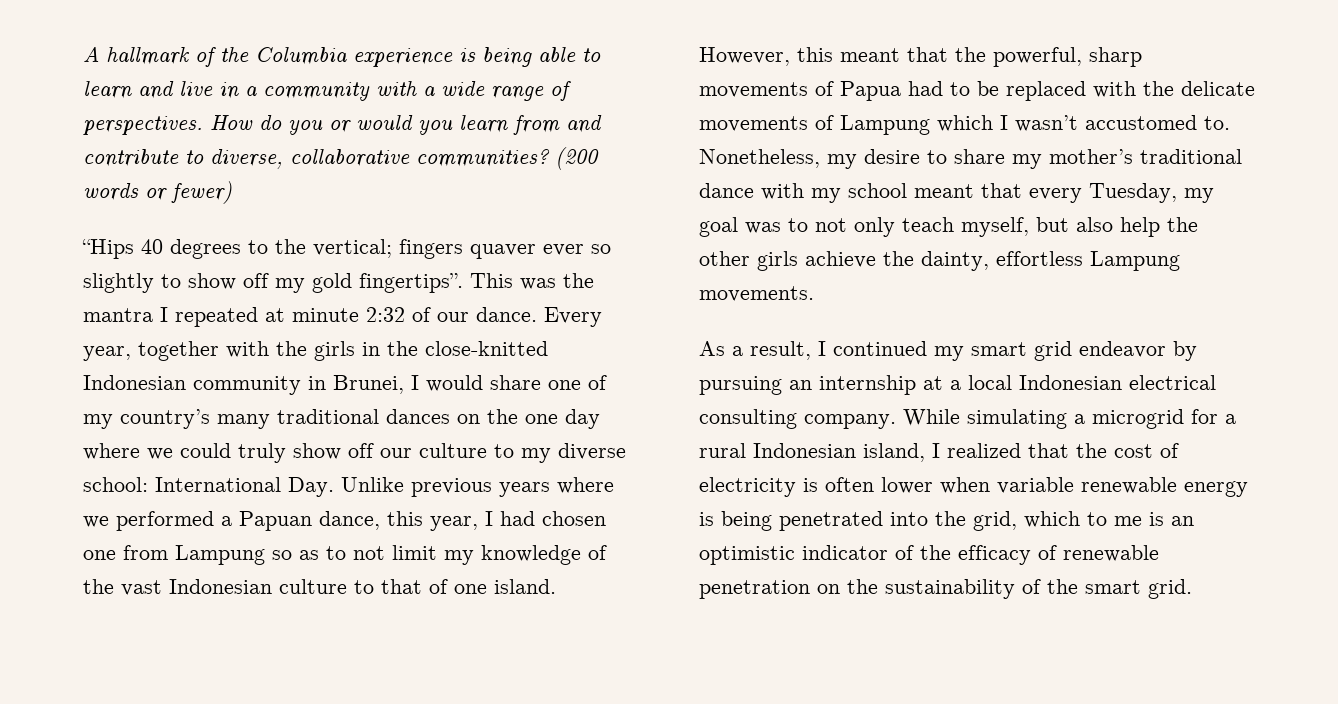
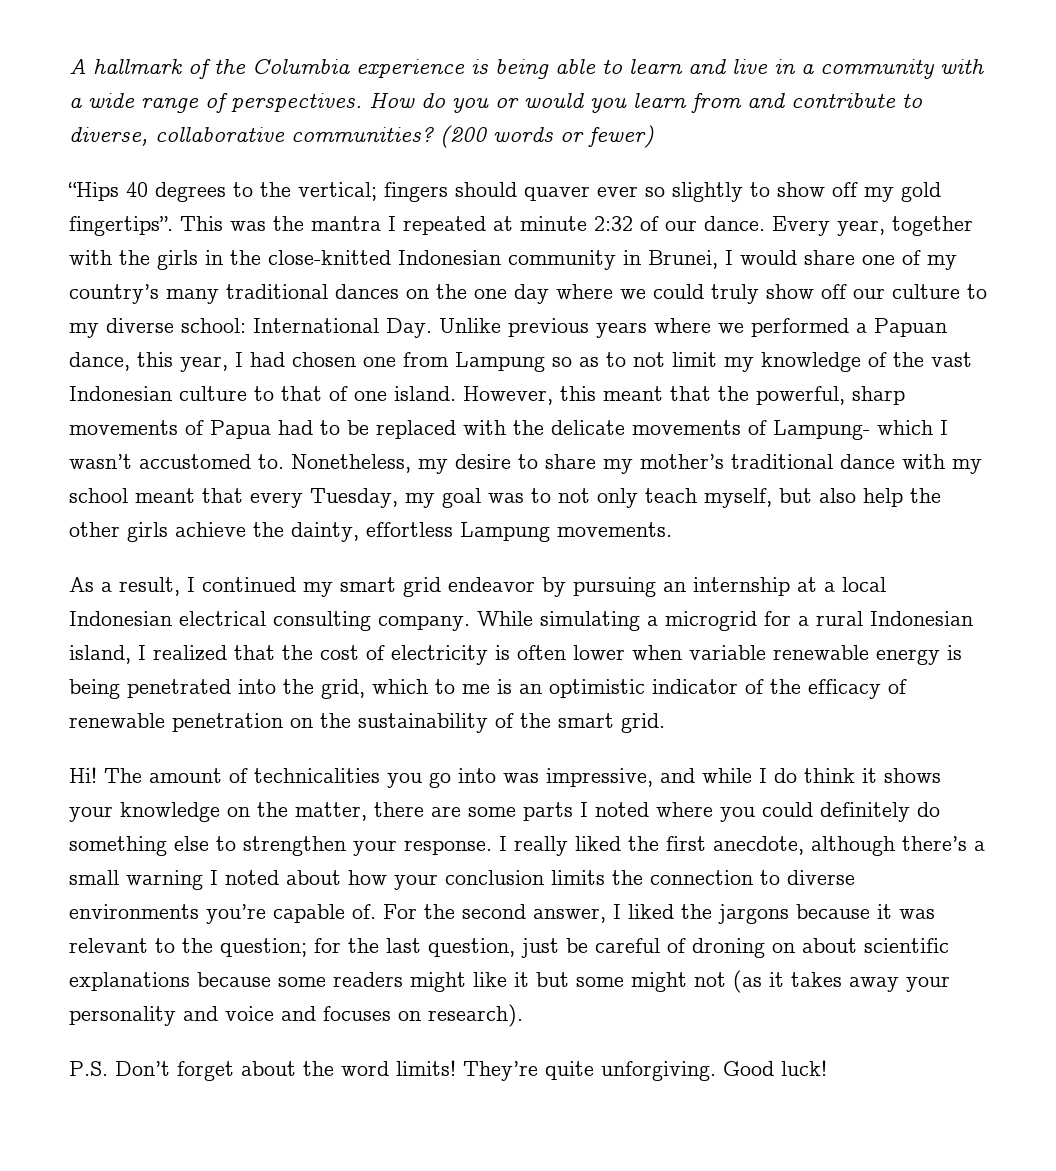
(463, 249) none -> [455,182,517,197] should
[840,115,930,135] Lampung -> [773,420,870,440] Lampung-
(1192, 589) none -> [69,767,941,788] [69,802,940,822] [69,836,985,856] [69,870,855,890] [69,904,935,924] [69,938,949,958] [69,970,950,993] [69,1004,523,1027] [69,1060,827,1081] // Hi! The amount of technicalities you go into was impressive, and while I do think it shows your knowledge on the matter, there are some parts I noted where you could definitely do something else to strengthen your response. I really liked the first anecdote, although there’s a small warning I noted about how your conclusion limits the connection to diverse environments you’re capable of. For the second answer, I liked the jargons because it was relevant to the question; for the last question, just be careful of droning on about scientific explanations because some readers might like it but some might not (as it takes away your personality and voice and focuses on research). // P.S. Don’t forget about the word limits! They’re quite unforgiving. Good luck!

